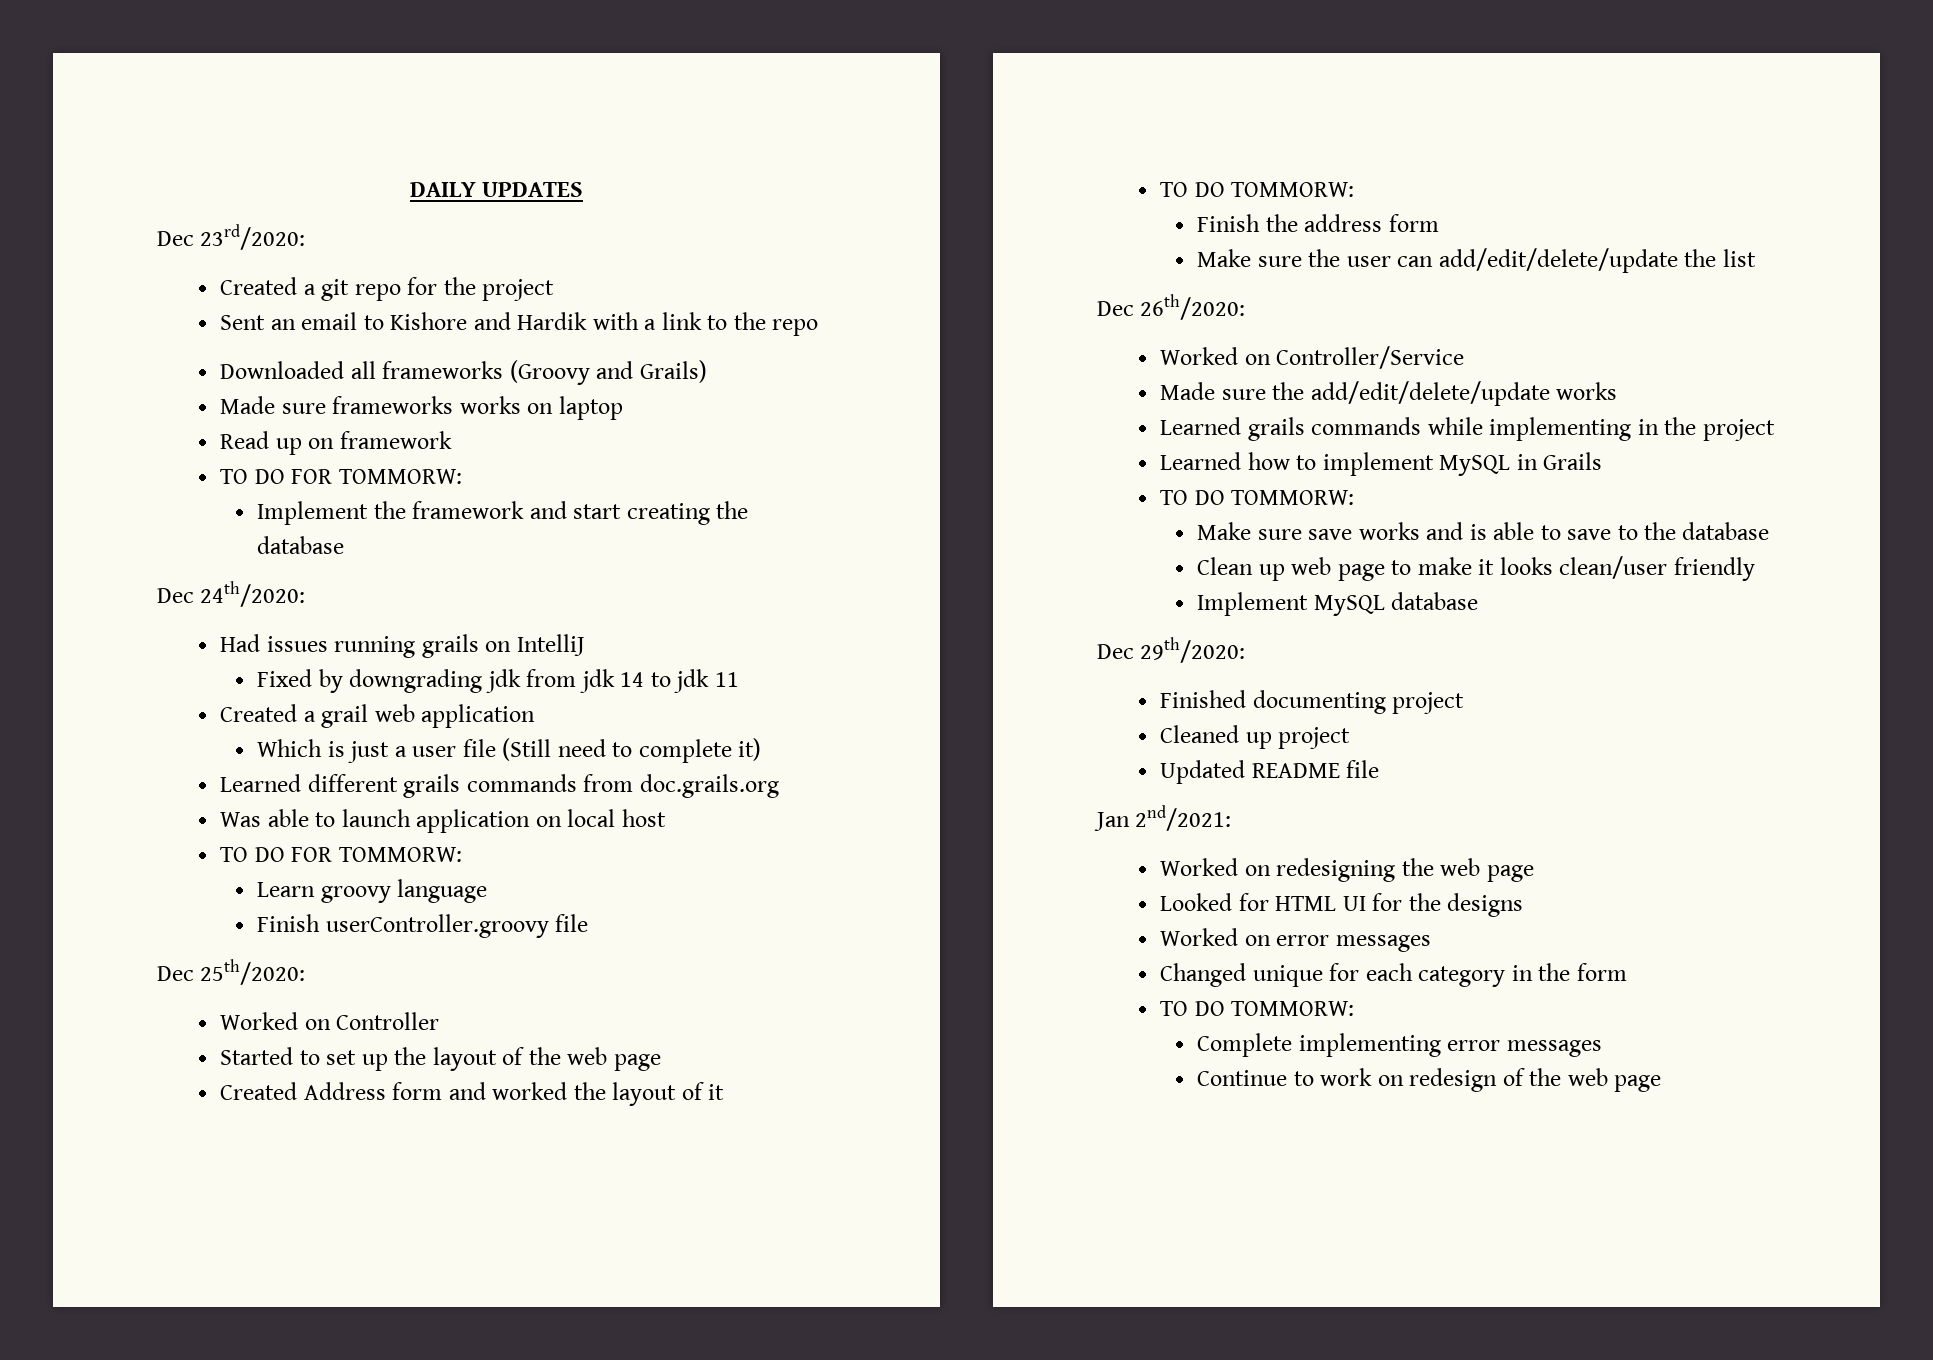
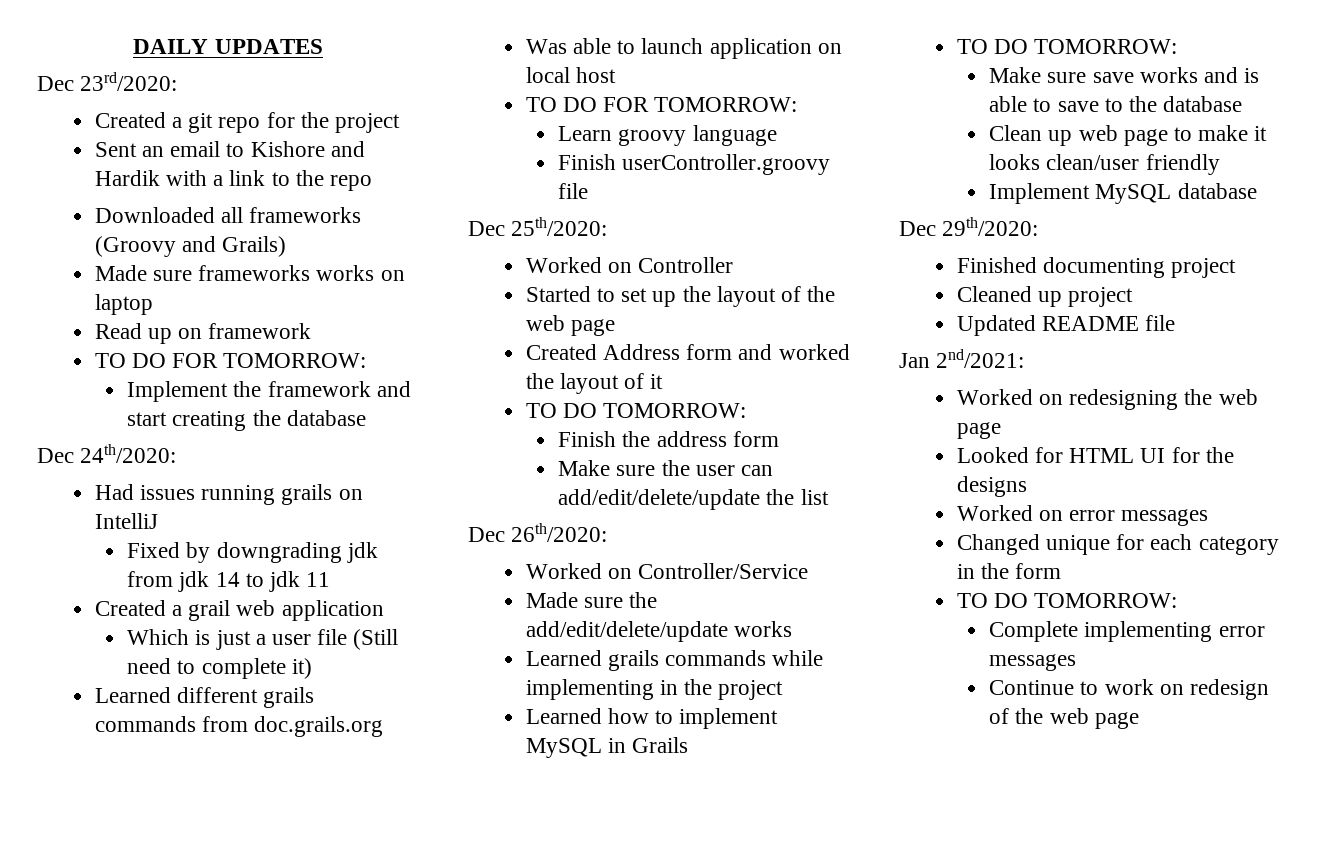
[338,469,462,484] TOMMORW: -> [223,353,367,368] TOMORROW:
[338,847,462,862] TOMMORW: -> [654,97,798,112] TOMORROW:
[1231,182,1355,197] TOMMORW: -> [603,403,747,418] TOMORROW:
[1231,490,1355,505] TOMMORW: -> [1034,39,1178,54] TOMORROW:
[1231,1001,1355,1016] TOMMORW: -> [1034,593,1178,608] TOMORROW:

